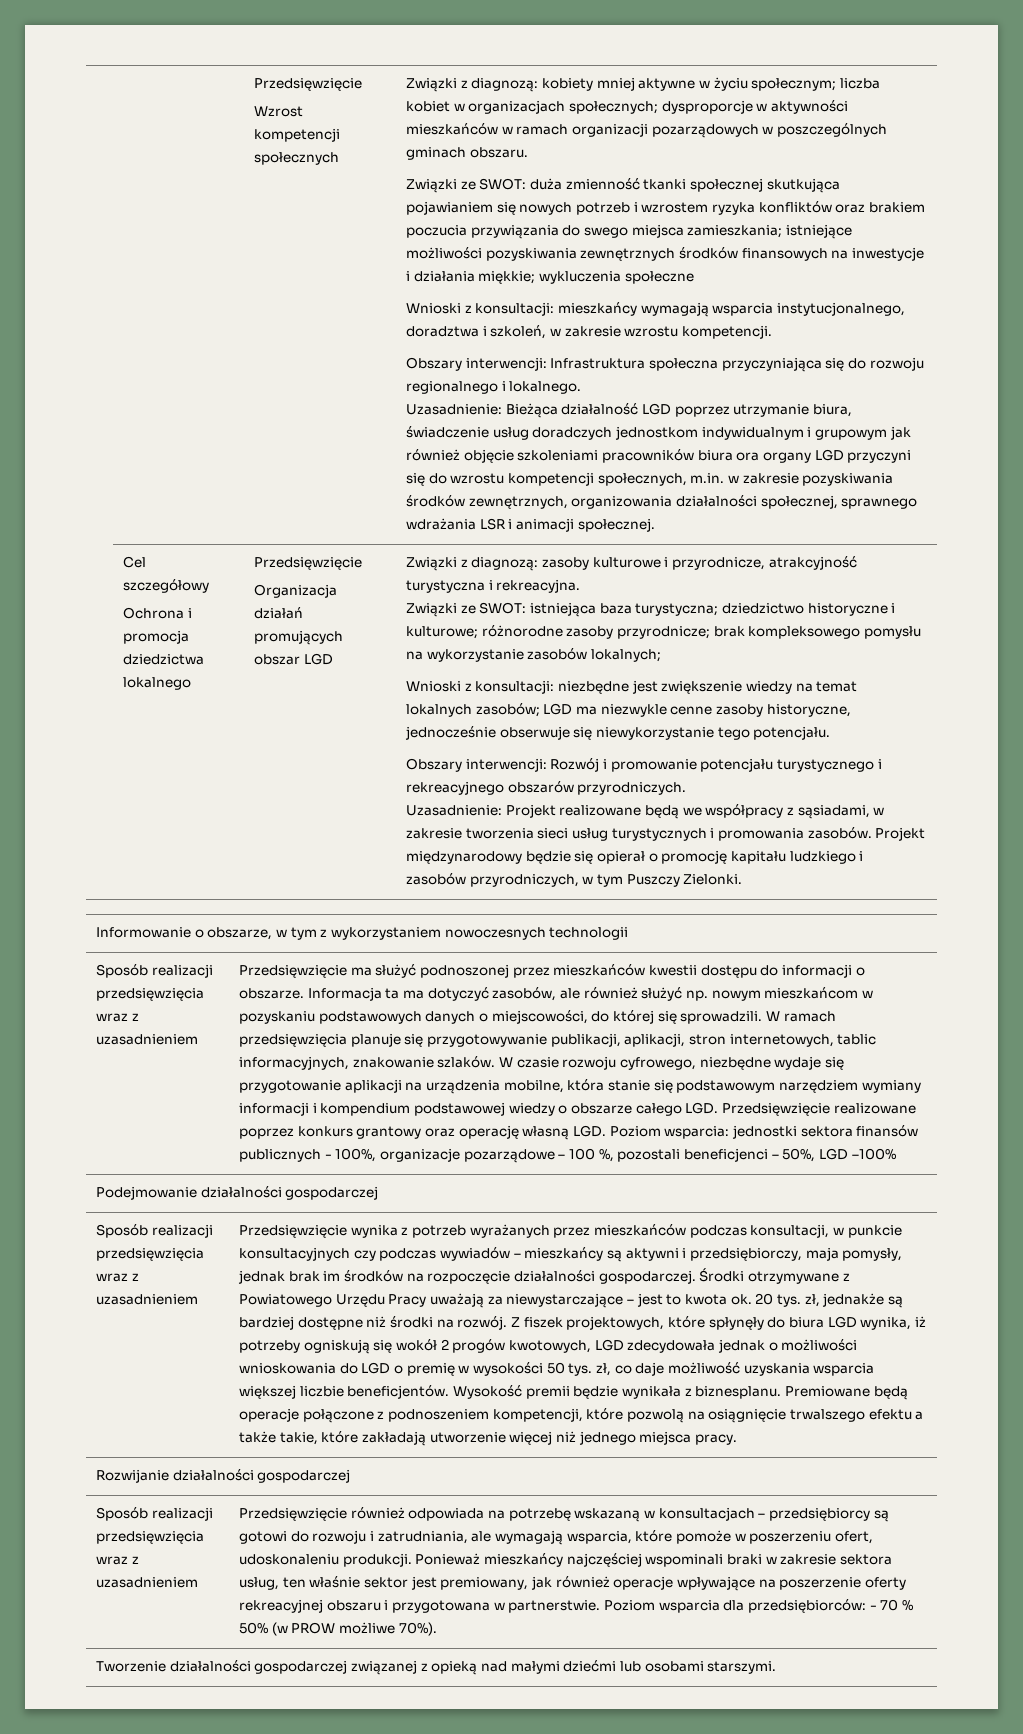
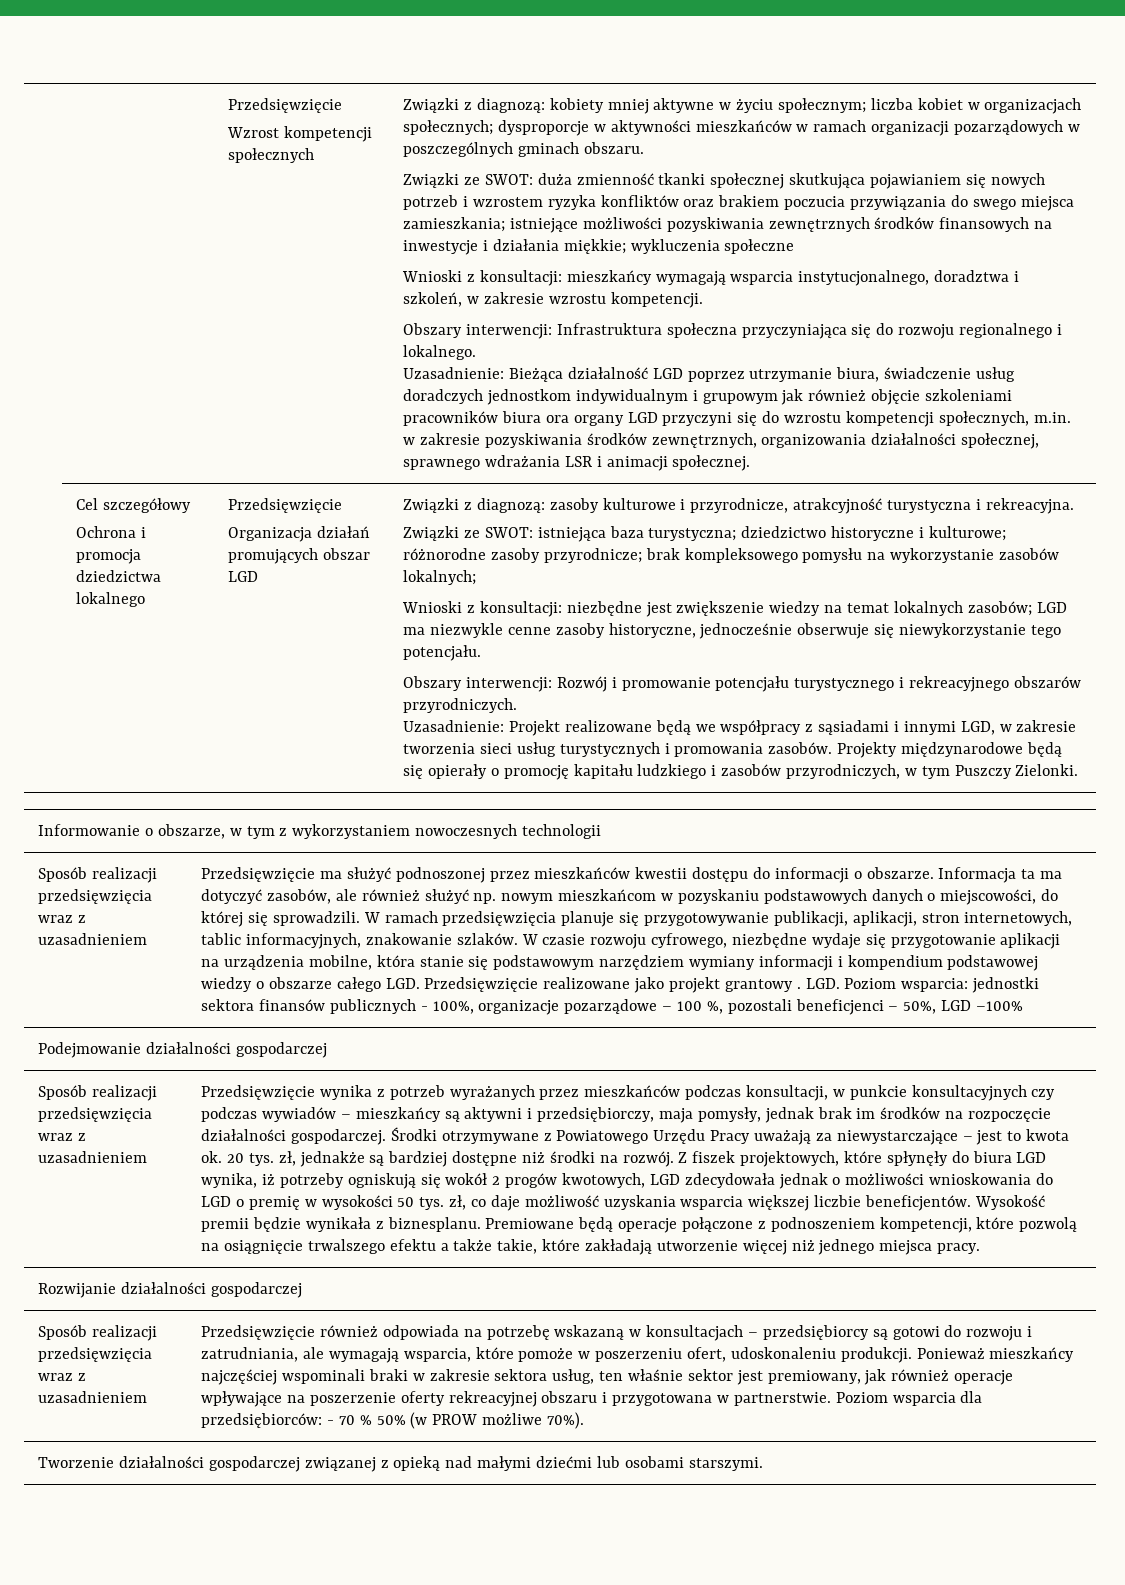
[797,805,870,819] sąsiadami, -> [818,720,995,735] sąsiadami i innymi LGD,
[875,827,926,841] [406,851,646,864] Projekt międzynarodowy będzie się opierał -> [837,742,1062,758] [403,764,487,779] Projekty międzynarodowe będą się opierały
[239,1125,570,1140] poprzez konkurs grantowy oraz operację własną -> [634,977,801,993] jako projekt grantowy .

